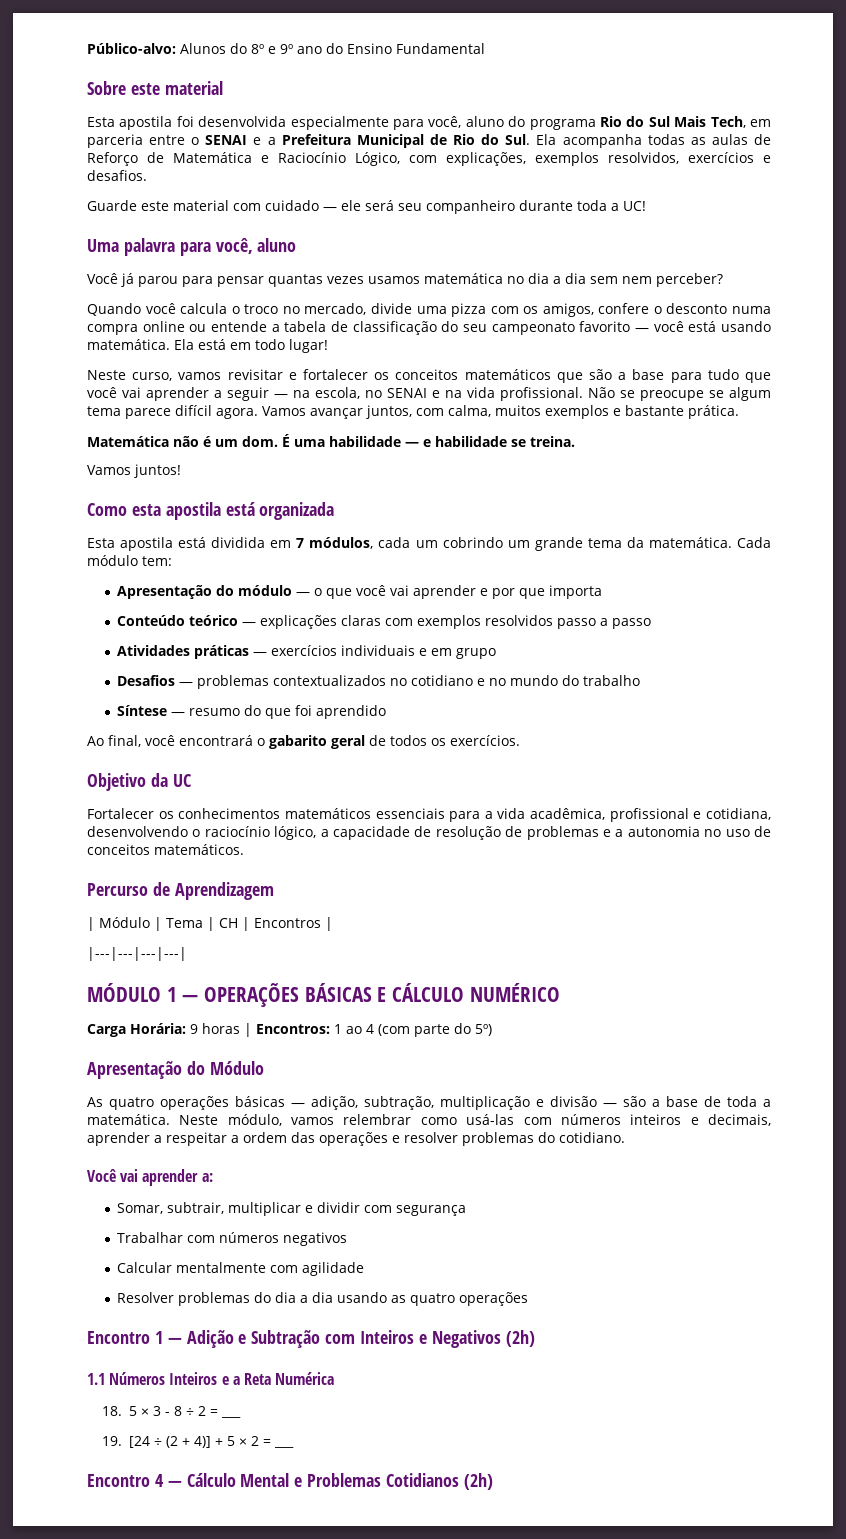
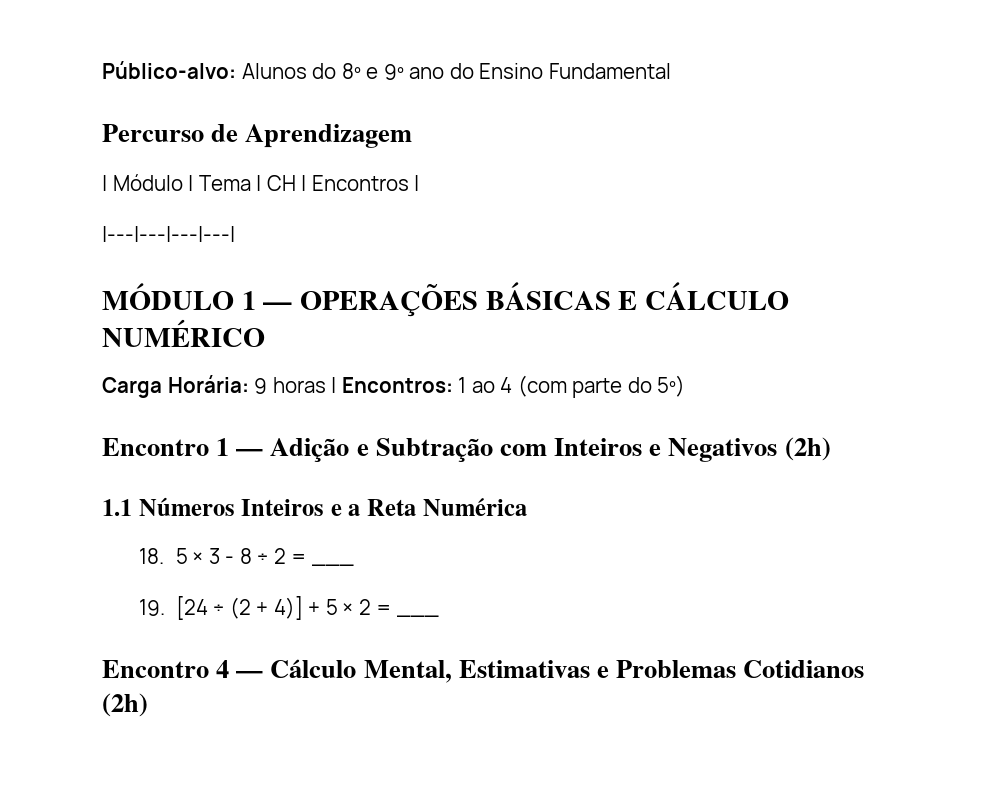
[87,81,223,95] [87,116,771,130] [87,134,772,148] [87,152,771,166] [87,170,147,181] [87,200,646,214] [87,238,297,256] [87,273,723,287] [87,303,771,317] [87,321,771,335] [87,339,328,353] [87,369,772,383] [87,387,771,401] [87,405,739,419] [87,434,575,447] [87,464,181,478] [87,502,335,520] [87,537,772,551] [87,555,172,566] [116,585,602,599] [116,615,651,629] [116,645,496,659] [116,675,640,689] [116,705,386,719] [87,735,520,749] [87,773,191,791] [87,808,771,822] [87,826,771,840] [87,844,244,855] // Sobre este material // Esta apostila foi desenvolvida especialmente para você, aluno do programa Rio do Sul Mais Tech, em parceria entre o SENAI e a Prefeitura Municipal de Rio do Sul. Ela acompanha todas as aulas de Reforço de Matemática e Raciocínio Lógico, com explicações, exemplos resolvidos, exercícios e desafios. // Guarde este material com cuidado — ele será seu companheiro durante toda a UC! // Uma palavra para você, aluno // Você já parou para pensar quantas vezes usamos matemática no dia a dia sem nem perceber? // Quando você calcula o troco no mercado, divide uma pizza com os amigos, confere o desconto numa compra online ou entende a tabela de classificação do seu campeonato favorito — você está usando matemática. Ela está em todo lugar! // Neste curso, vamos revisitar e fortalecer os conceitos matemáticos que são a base para tudo que você vai aprender a seguir — na escola, no SENAI e na vida profissional. Não se preocupe se algum tema parece difícil agora. Vamos avançar juntos, com calma, muitos exemplos e bastante prática. // Matemática não é um dom. É uma habilidade — e habilidade se treina. // Vamos juntos! // Como esta apostila está organizada // Esta apostila está dividida em 7 módulos, cada um cobrindo um grande tema da matemática. Cada módulo tem: // Apresentação do módulo — o que você vai aprender e por que importa // Conteúdo teórico — explicações claras com exemplos resolvidos passo a passo // Atividades práticas — exercícios individuais e em grupo // Desafios — problemas contextualizados no cotidiano e no mundo do trabalho // Síntese — resumo do que foi aprendido // Ao final, você encontrará o gabarito geral de todos os exercícios. // Objetivo da UC // Fortalecer os conhecimentos matemáticos essenciais para a vida acadêmica, profissional e cotidiana, desenvolvendo o raciocínio lógico, a capacidade de resolução de problemas e a autonomia no uso de conceitos matemáticos. -> (671, 71) none
[87,1061,264,1079] [87,1096,771,1110] [87,1114,772,1126] [87,1132,625,1146] [87,1169,213,1186] [116,1202,466,1216] [116,1232,347,1246] [116,1262,364,1276] [116,1292,528,1306] // Apresentação do Módulo // As quatro operações básicas — adição, subtração, multiplicação e divisão — são a base de toda a matemática. Neste módulo, vamos relembrar como usá-las com números inteiros e decimais, aprender a respeitar a ordem das operações e resolver problemas do cotidiano. // Você vai aprender a: // Somar, subtrair, multiplicar e dividir com segurança // Trabalhar com números negativos // Calcular mentalmente com agilidade // Resolver problemas do dia a dia usando as quatro operações -> (686, 386) none
[240,1473,290,1487] Mental -> [363,660,590,683] Mental, Estimativas

